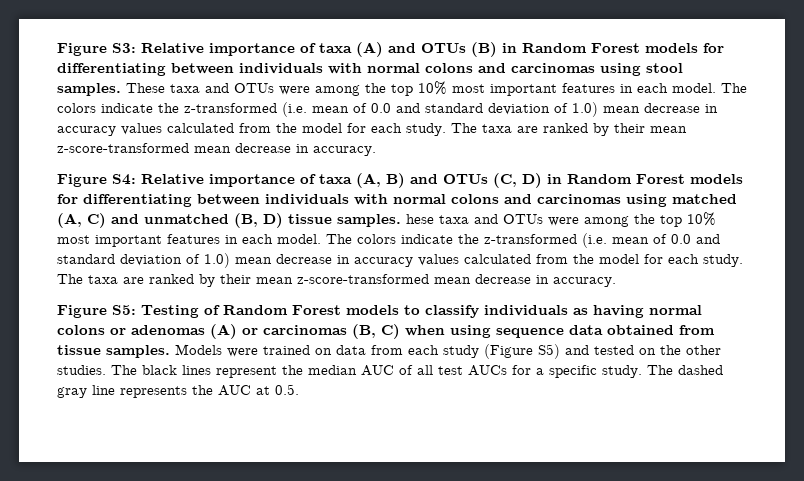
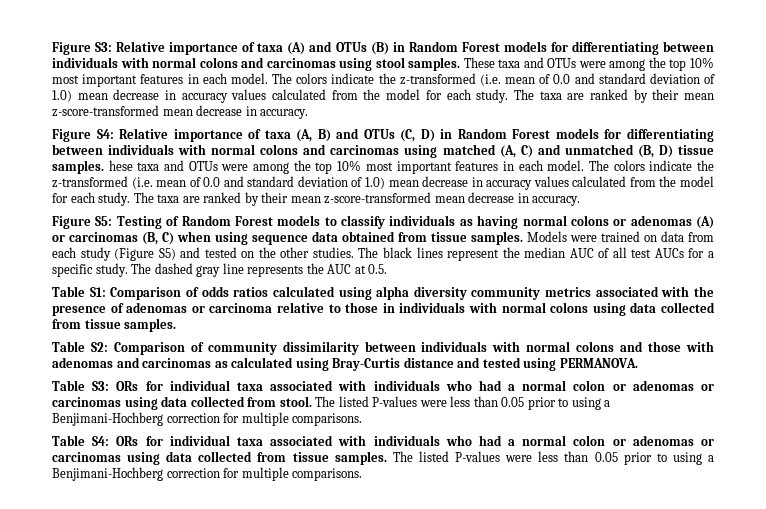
(299, 389) none -> [52,286,714,300] [52,302,716,316] [52,318,177,332] [52,341,714,355] [52,357,638,371] [52,380,714,391] [52,396,611,410] [52,412,363,426] [52,435,714,446] [52,451,715,465] [52,467,363,481] // Table S1: Comparison of odds ratios calculated using alpha diversity community metrics associated with the presence of adenomas or carcinoma relative to those in individuals with normal colons using data collected from tissue samples. // Table S2: Comparison of community dissimilarity between individuals with normal colons and those with adenomas and carcinomas as calculated using Bray-Curtis distance and tested using PERMANOVA. // Table S3: ORs for individual taxa associated with individuals who had a normal colon or adenomas or carcinomas using data collected from stool. The listed P-values were less than 0.05 prior to using a Benjimani-Hochberg correction for multiple comparisons. // Table S4: ORs for individual taxa associated with individuals who had a normal colon or adenomas or carcinomas using data collected from tissue samples. The listed P-values were less than 0.05 prior to using a Benjimani-Hochberg correction for multiple comparisons.

